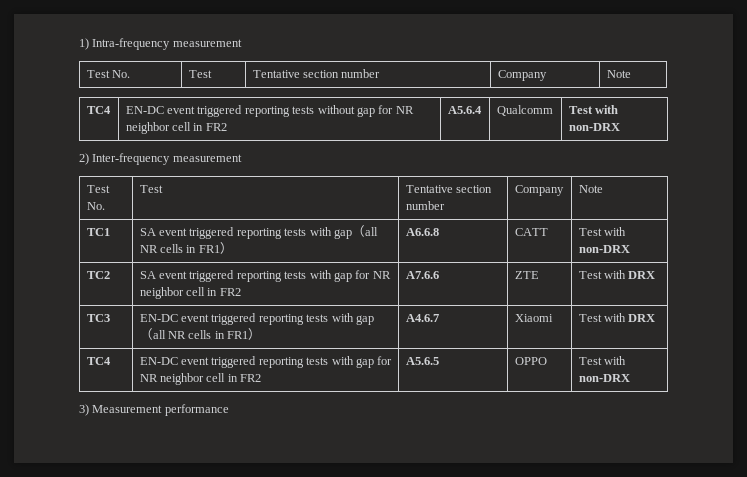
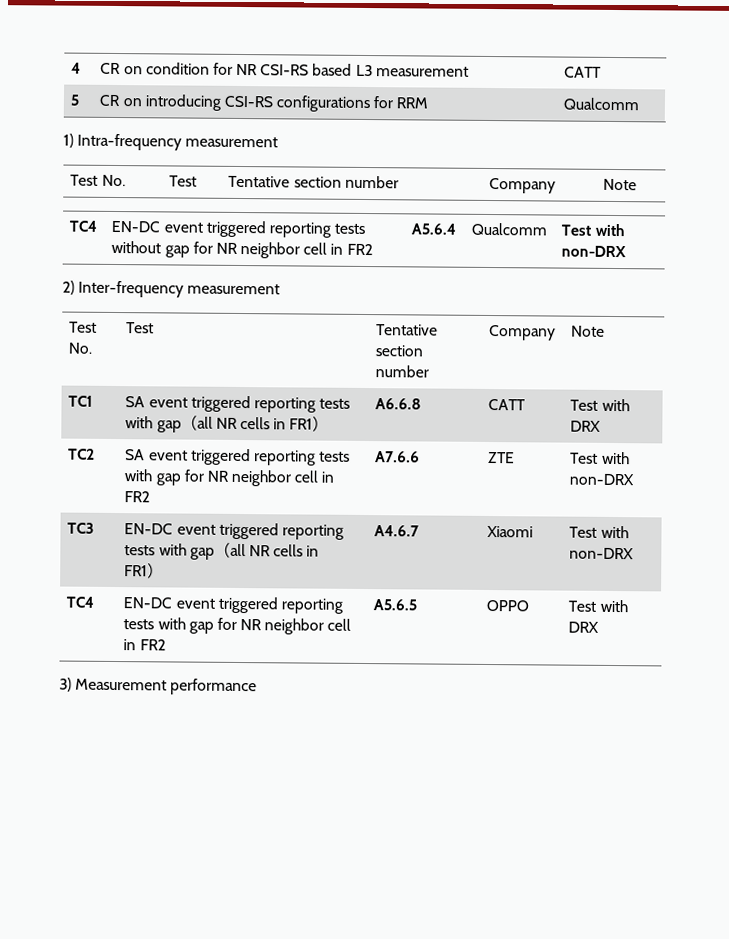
(79, 44) none -> [71,62,82,74] [100,62,469,77] [564,66,603,78] [70,94,80,106] [99,94,429,113] [563,97,640,111] 4 | CR on condition for NR CSI-RS based L3 measurement | CATT // 5 | CR on introducing CSI-RS configurations for RRM | Qualcomm //
[578,245,630,253] non-DRX -> [570,420,602,432] DRX
[628,271,656,279] DRX -> [569,473,635,486] non-DRX
[628,314,656,322] DRX -> [569,547,635,560] non-DRX
[578,374,630,382] non-DRX -> [568,621,600,633] DRX

